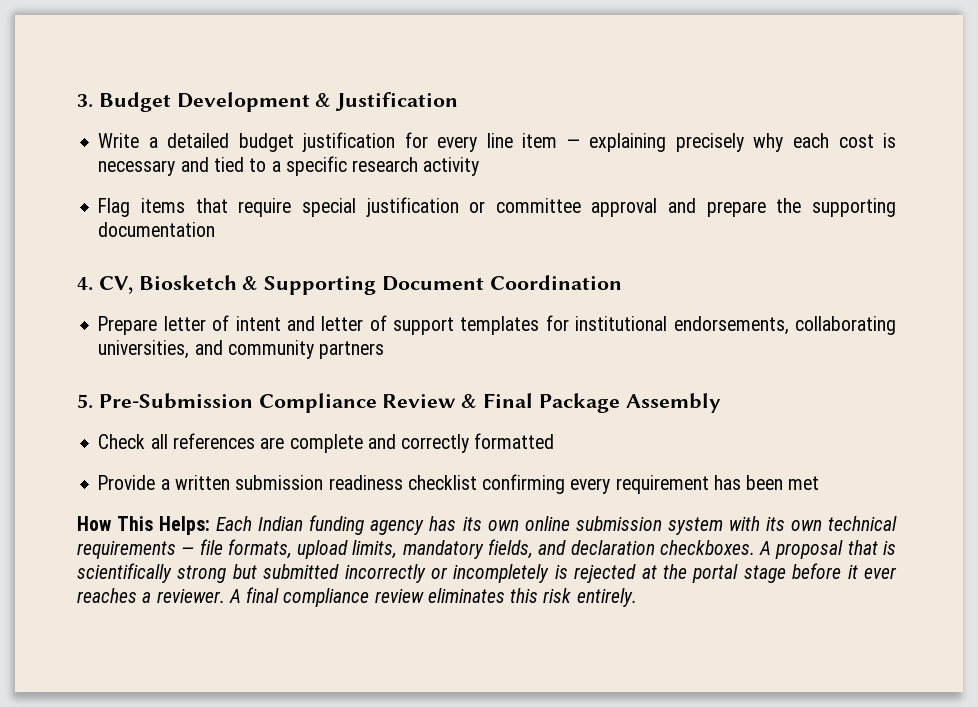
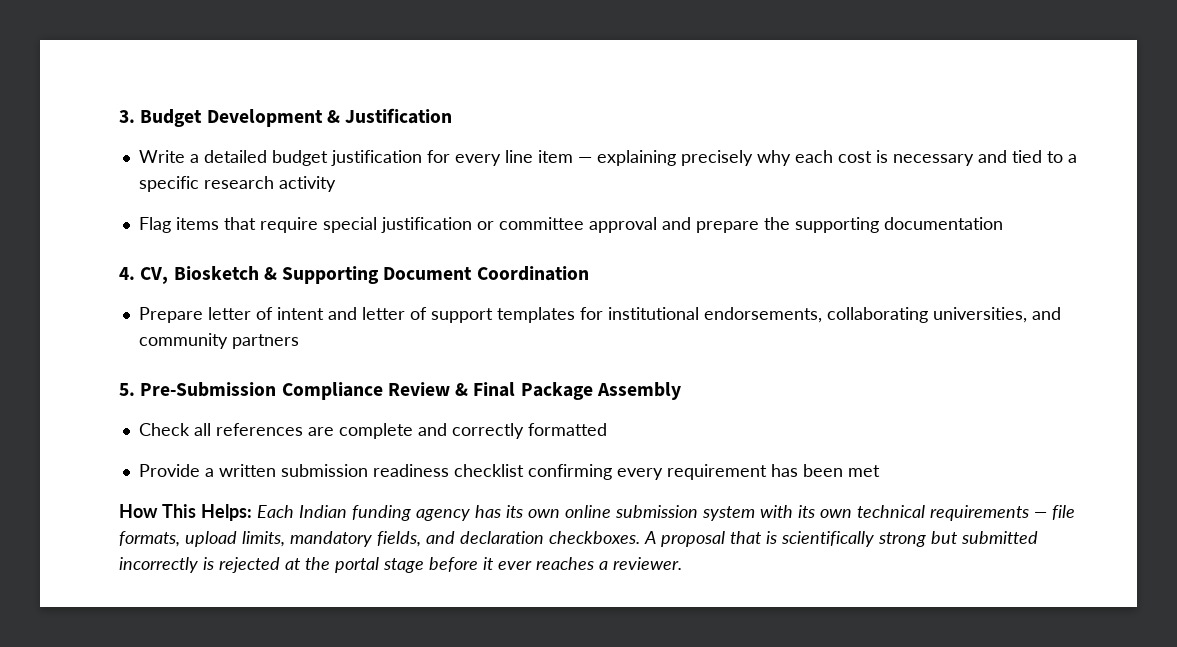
[431,564,550,583] or incompletely -> (198, 565) none
[228,587,637,607] A final compliance review eliminates this risk entirely. -> (682, 563) none

